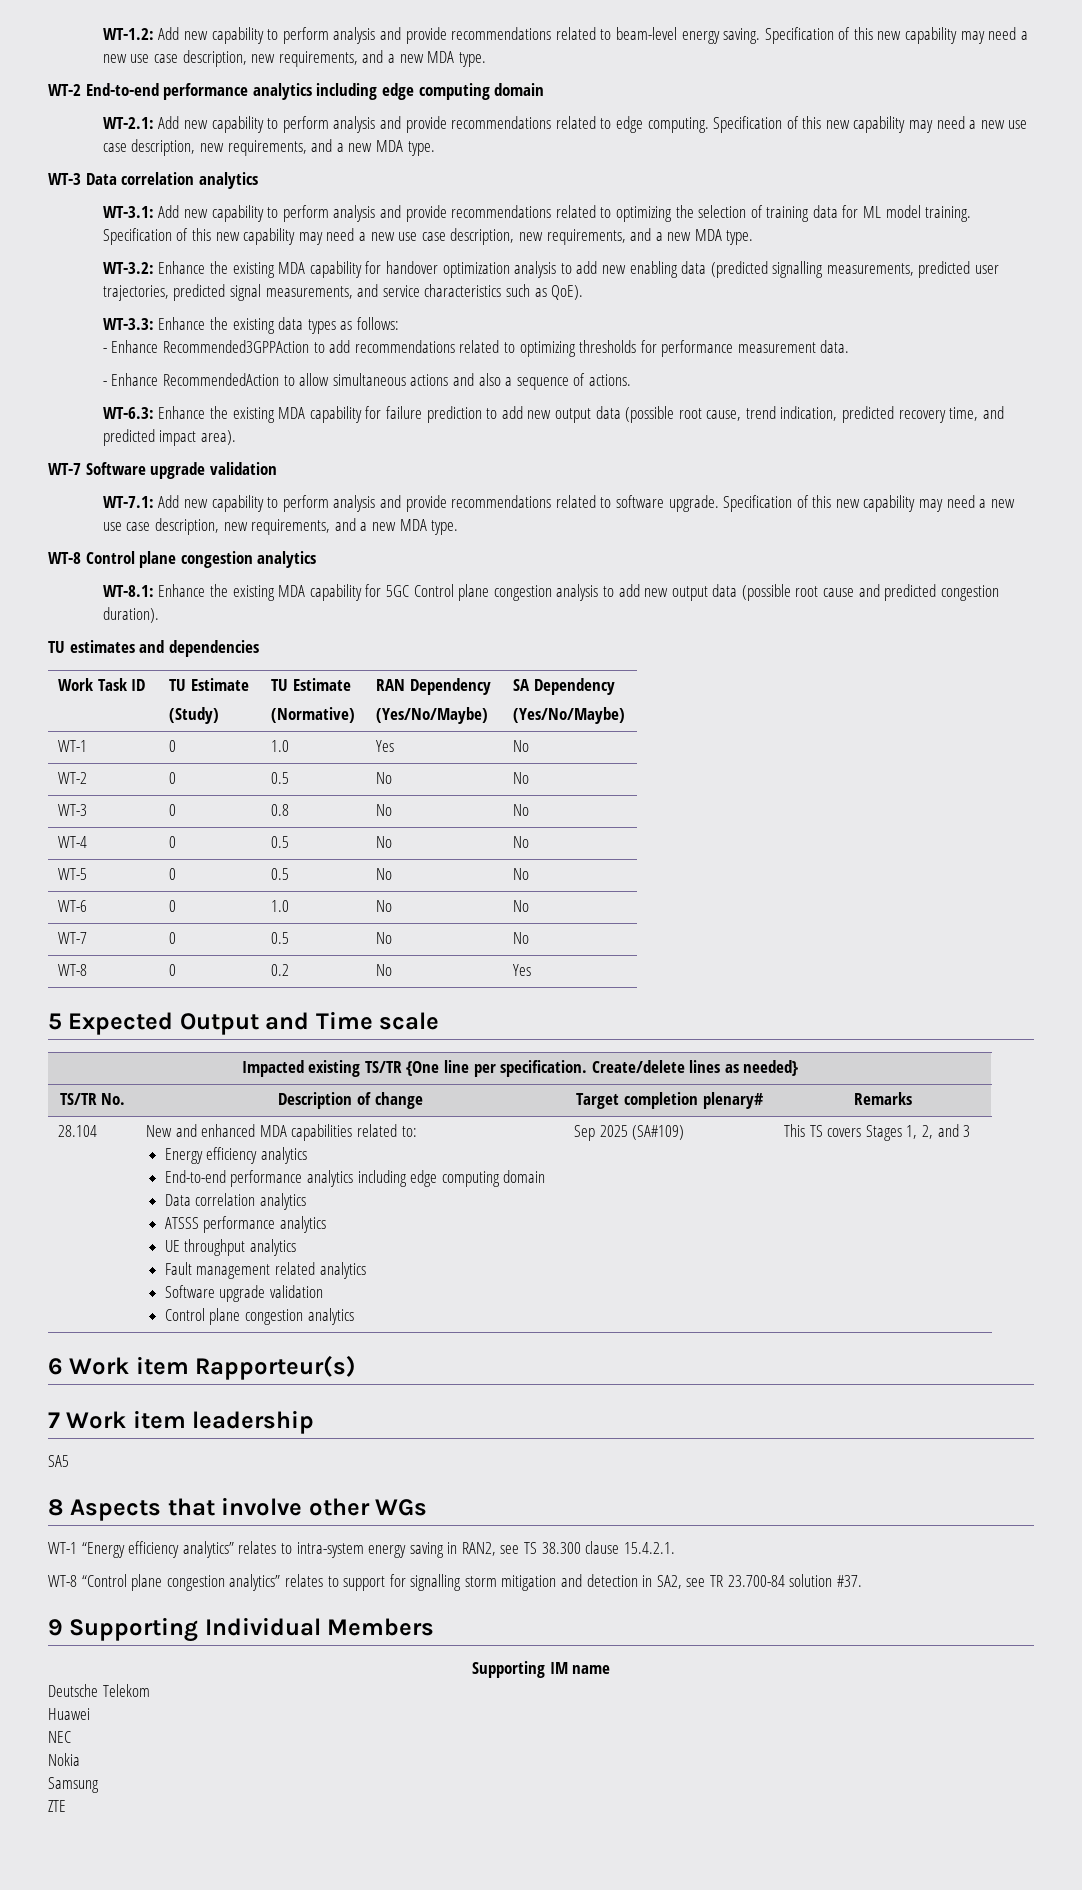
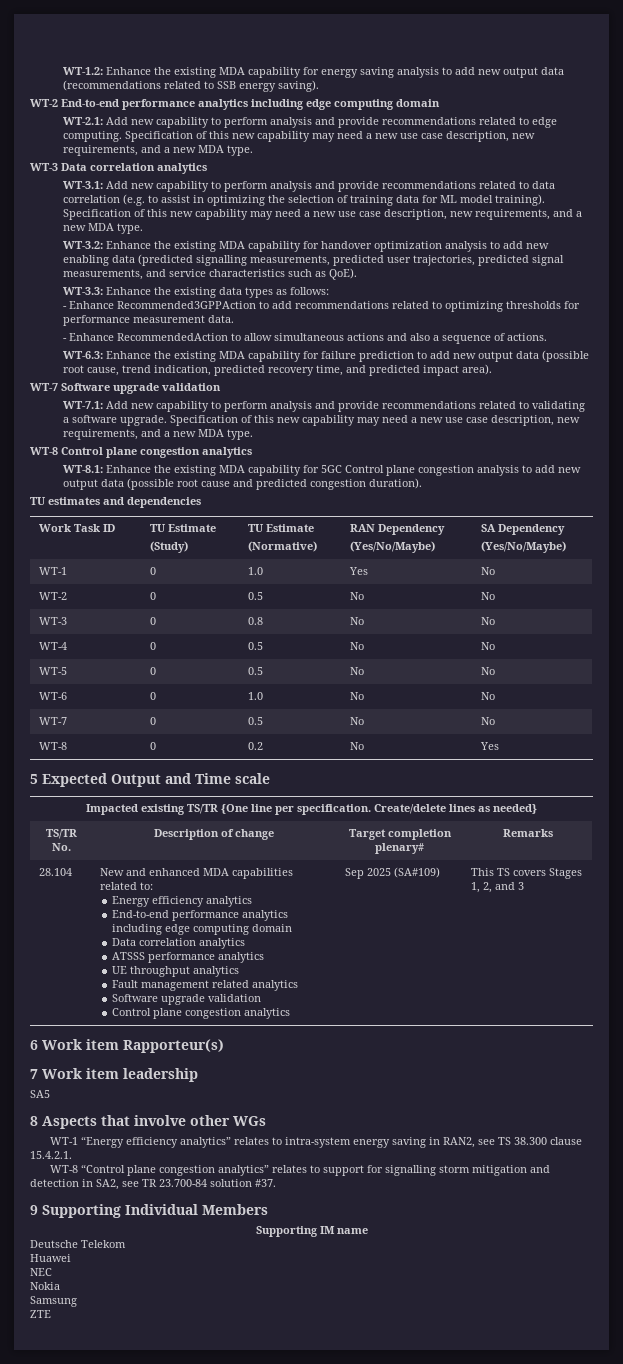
[158,27,1028,44] [102,50,486,67] Add new capability to perform analysis and provide recommendations related to beam-level energy saving. Specification of this new capability may need a new use case description, new requirements, and a new MDA type. -> [106,67,565,78] [63,80,320,92] Enhance the existing MDA capability for energy saving analysis to add new output data (recommendations related to SSB energy saving).
(612, 212) none -> [532,181,556,189] [63,194,205,206] data correlation (e.g. to assist in
[925,206,972,222] training. -> [495,194,546,206] training).
(612, 502) none -> [532,401,586,412] [63,417,70,423] validating a

